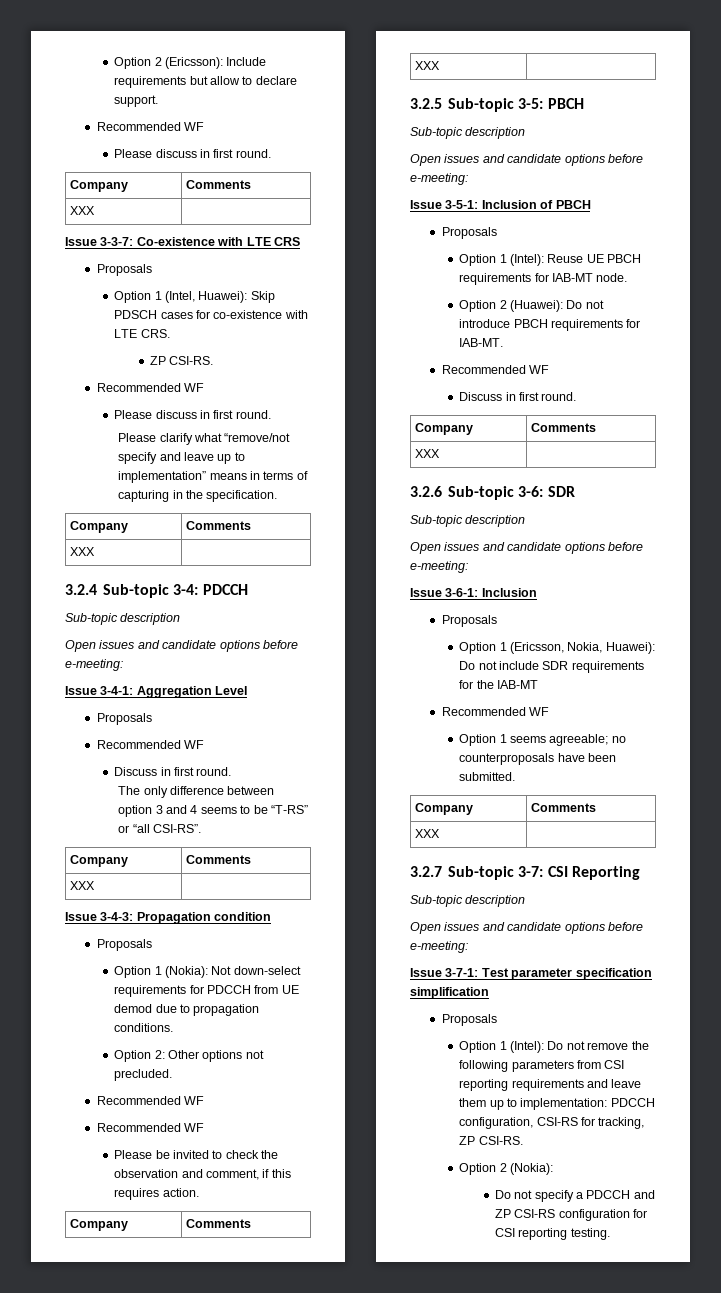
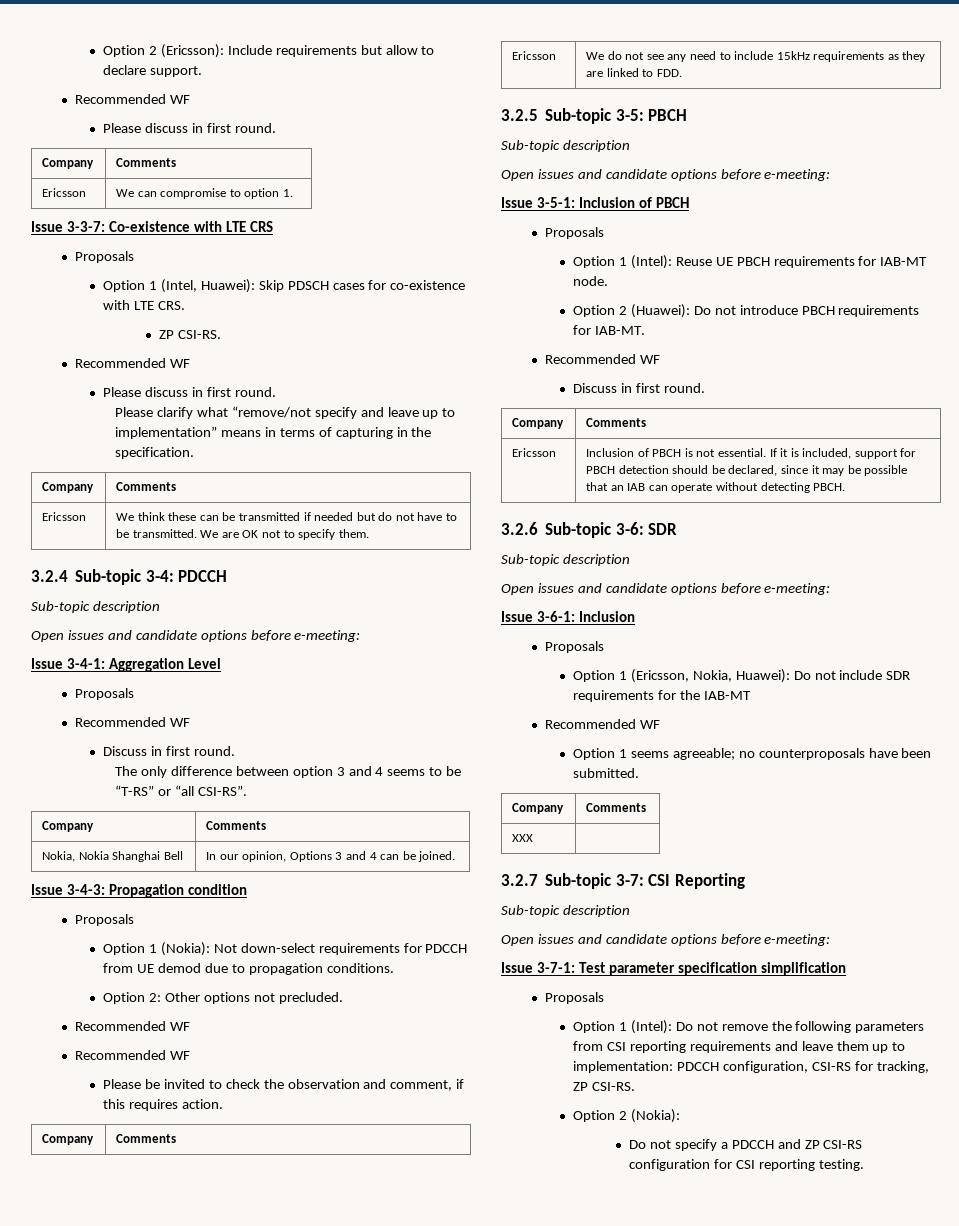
[70,206,96,215] XXX | -> [42,188,87,197] [116,188,293,199] Ericsson | We can compromise to option 1.
[70,547,96,556] XXX | -> [42,512,87,521] [116,512,457,521] [116,529,369,540] Ericsson | We think these can be transmitted if needed but do not have to be transmitted. We are OK not to specify them.
[70,881,96,890] XXX | -> [42,851,183,862] [206,851,456,862] Nokia, Nokia Shanghai Bell | In our opinion, Options 3 and 4 can be joined.
[415,61,441,70] XXX | -> [512,51,557,60] [586,51,926,62] [586,68,682,77] Ericsson | We do not see any need to include 15kHz requirements as they are linked to FDD.
[415,449,441,458] XXX | -> [512,448,557,457] [586,448,917,459] [586,465,908,476] [586,482,846,493] Ericsson | Inclusion of PBCH is not essential. If it is included, support for PBCH detection should be declared, since it may be possible that an IAB can operate without detecting PBCH.

